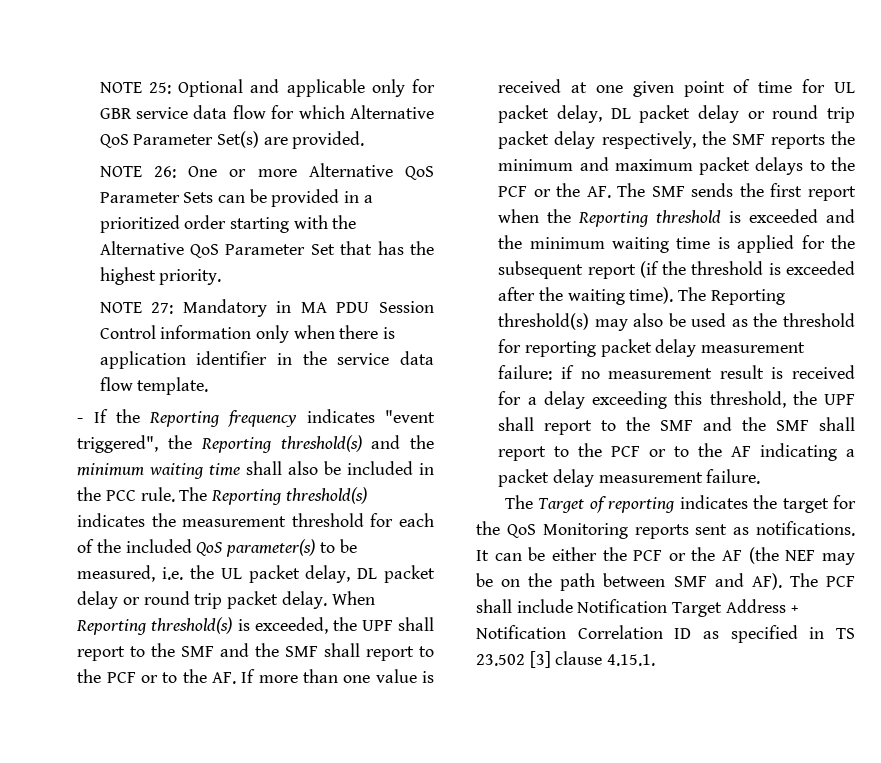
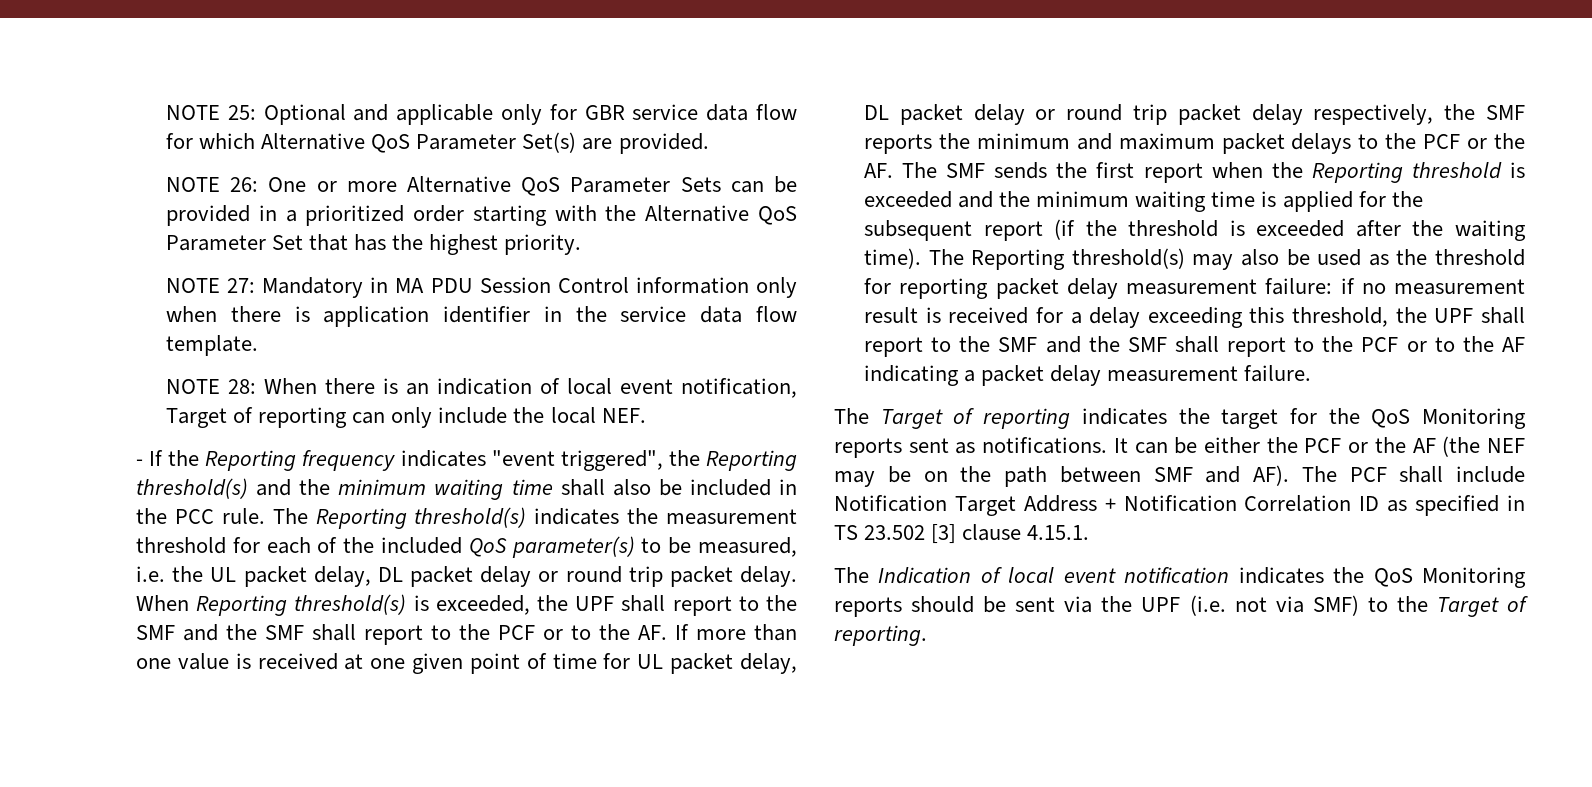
(209, 386) none -> [166,378,797,398] [166,407,646,428] // NOTE 28: When there is an indication of local event notification, Target of reporting can only include the local NEF.
(656, 660) none -> [834,567,1526,588] [834,595,1528,617] [834,625,927,646] // The Indication of local event notification indicates the QoS Monitoring reports should be sent via the UPF (i.e. not via SMF) to the Target of reporting.

